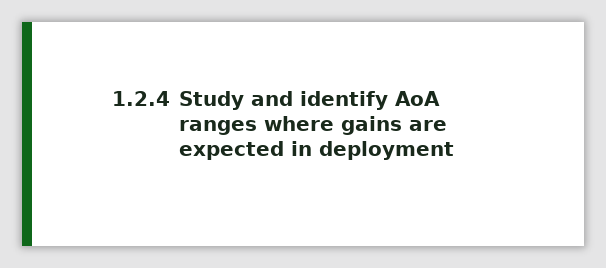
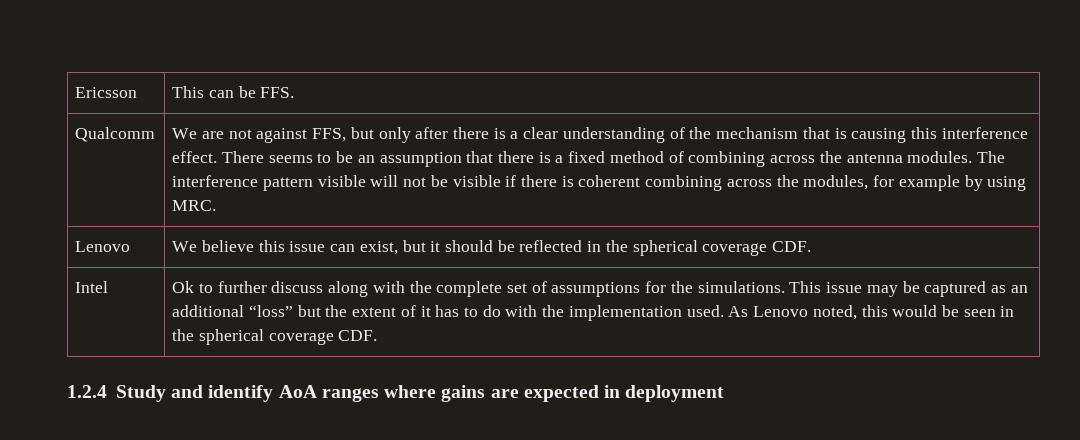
(112, 98) none -> [75,87,138,98] [172,86,295,98] [75,127,156,142] [172,127,1028,143] [172,151,1006,167] [172,175,1027,191] [172,200,217,211] [75,241,131,252] [172,240,812,256] [75,281,109,293] [172,281,1028,297] [172,305,1015,321] [172,329,378,345] Ericsson | This can be FFS. // Qualcomm | We are not against FFS, but only after there is a clear understanding of the mechanism that is causing this interference effect. There seems to be an assumption that there is a fixed method of combining across the antenna modules. The interference pattern visible will not be visible if there is coherent combining across the modules, for example by using MRC. // Lenovo | We believe this issue can exist, but it should be reflected in the spherical coverage CDF. // Intel | Ok to further discuss along with the complete set of assumptions for the simulations. This issue may be captured as an additional “loss” but the extent of it has to do with the implementation used. As Lenovo noted, this would be seen in the spherical coverage CDF. //

